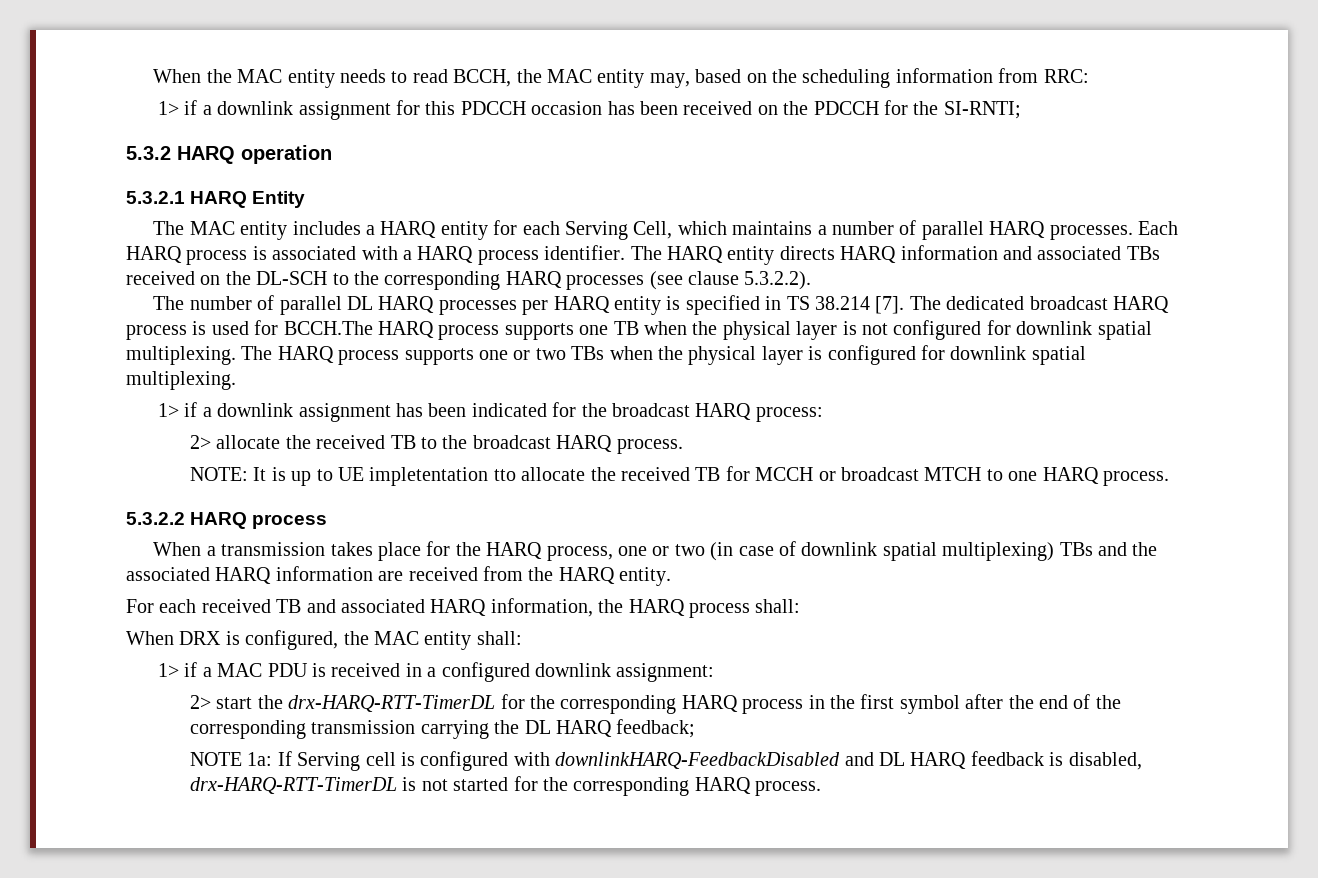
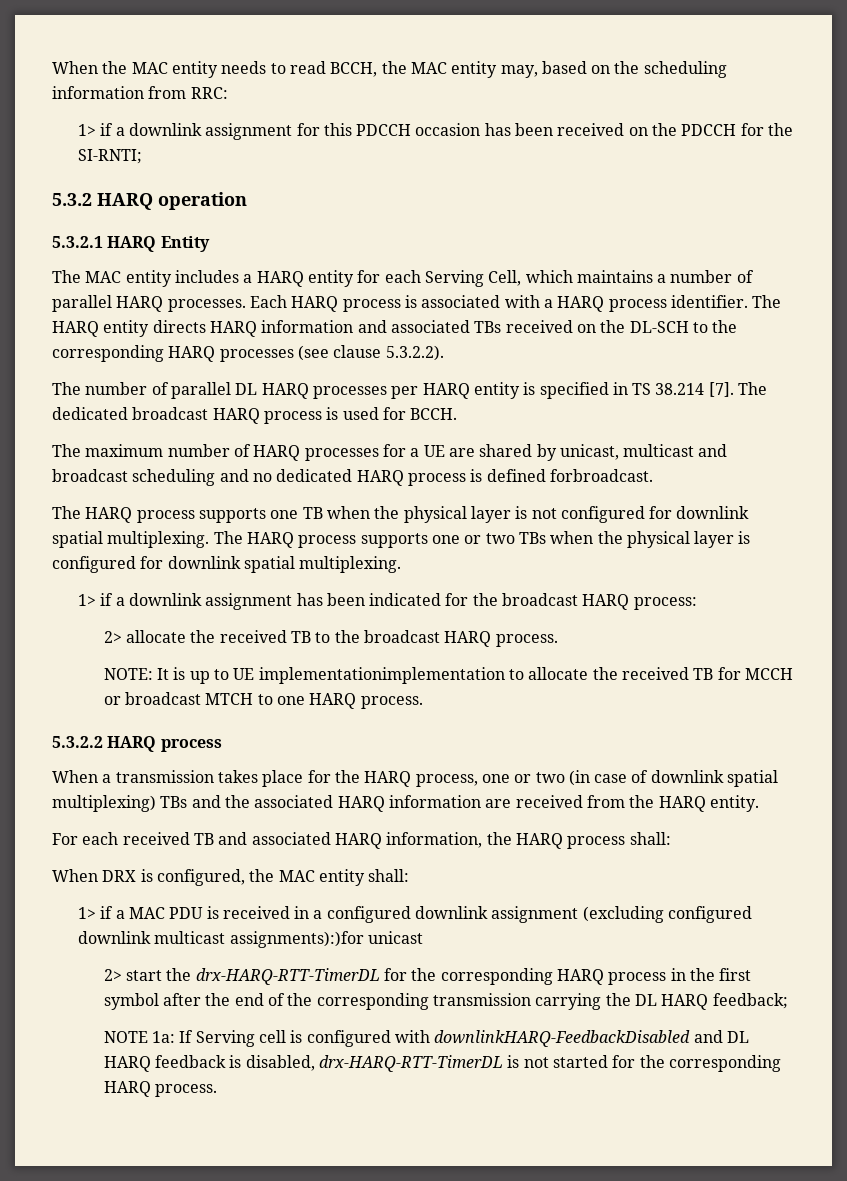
[283,321,373,335] BCCH.The -> [410,408,458,420] [52,444,728,461] [52,469,653,486] [52,506,81,519] BCCH. // The maximum number of HARQ processes for a UE are shared by unicast, multicast and broadcast scheduling and no dedicated HARQ process is defined forbroadcast. // The
[369,467,516,486] impletentation tto -> [258,667,525,684] implementationimplementation to
[616,663,715,682] assignment: -> [491,906,753,923] [77,931,423,948] assignment (excluding configured downlink multicast assignments):)for unicast

